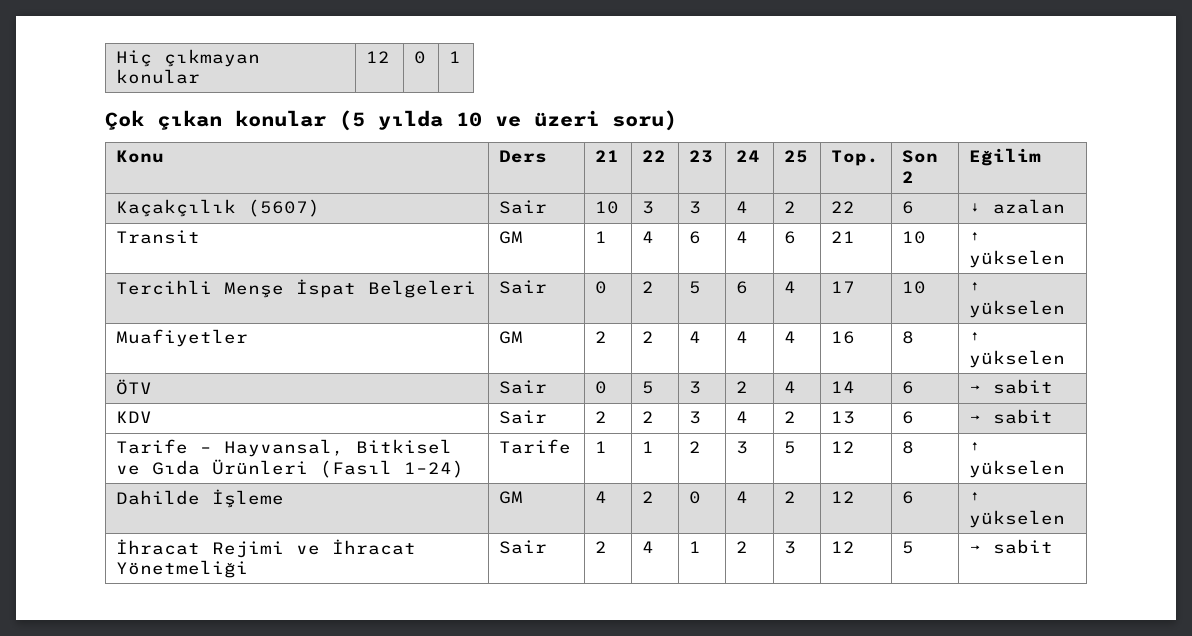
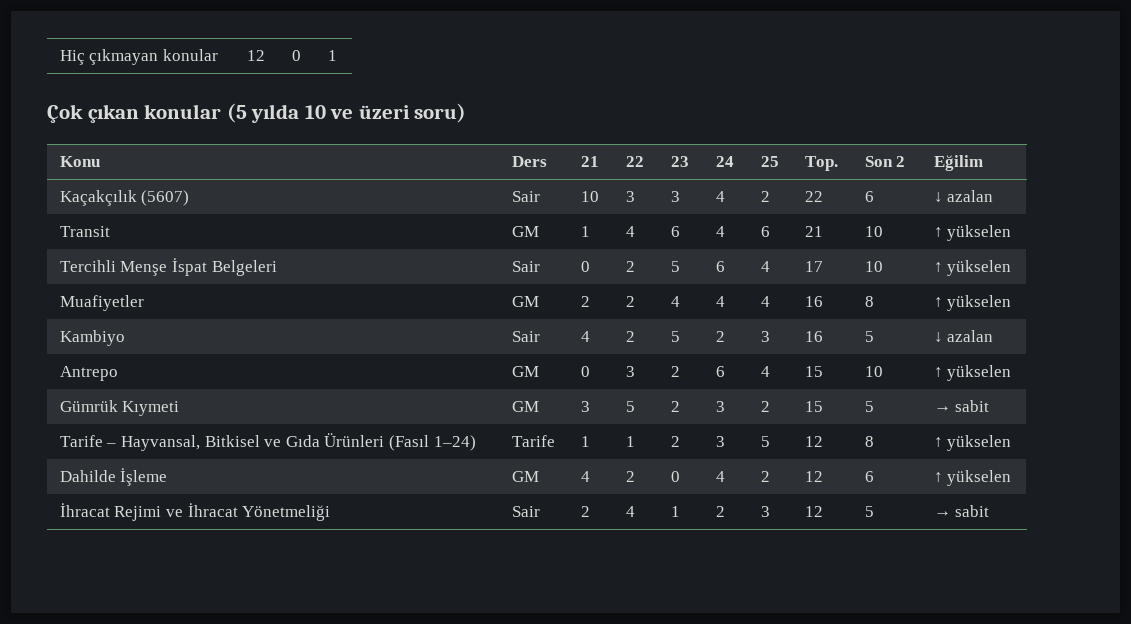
[116,379,153,395] [499,380,548,394] [595,381,608,394] [642,381,655,394] [689,381,702,394] [736,381,749,393] [784,381,797,393] [831,381,856,393] [902,381,915,394] [969,379,1054,394] [116,411,153,423] [499,410,548,424] [595,411,608,423] [642,411,655,423] [689,411,702,424] [736,411,749,423] [784,411,797,423] [831,411,856,424] [902,411,915,424] ÖTV | Sair | 0 | 5 | 3 | 2 | 4 | 14 | 6 | → sabit // KDV | Sair | 2 | 2 | 3 | 4 | 2 | 13 | 6 -> [59,330,125,346] [511,331,540,342] [580,331,590,342] [625,331,635,342] [670,331,680,342] [715,331,725,342] [760,331,770,342] [804,331,823,342] [864,331,874,342] [933,330,994,342] [59,366,118,381] [511,366,539,377] [580,366,590,377] [625,366,635,377] [670,366,680,377] [715,366,725,377] [760,366,770,377] [804,366,823,377] [864,366,883,377] [933,365,1012,381] [59,400,180,416] [511,401,539,412] [580,401,590,412] [625,401,635,412] [670,401,680,412] [715,401,725,412] [760,401,770,412] [804,401,823,412] [864,401,874,412] Kambiyo | Sair | 4 | 2 | 5 | 2 | 3 | 16 | 5 | ↓ azalan // Antrepo | GM | 0 | 3 | 2 | 6 | 4 | 15 | 10 | ↑ yükselen // Gümrük Kıymeti | GM | 3 | 5 | 2 | 3 | 2 | 15 | 5

